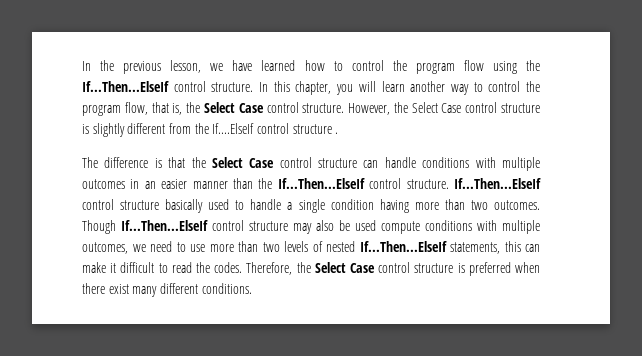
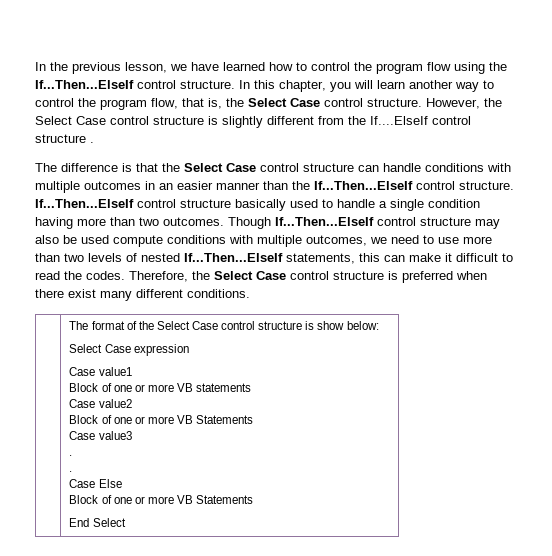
(252, 288) none -> [69,321,379,330] [69,344,189,356] [69,367,132,376] [69,383,252,392] [69,399,132,408] [69,415,254,424] [69,431,132,440] [69,455,73,456] [69,471,73,472] [69,479,122,488] [69,495,254,504] [69,518,126,527] // | The format of the Select Case control structure is show below: // Select Case expression // Case value1 // Block of one or more VB statements // Case value2 // Block of one or more VB Statements // Case value3 // . // . // Case Else // Block of one or more VB Statements // End Select

